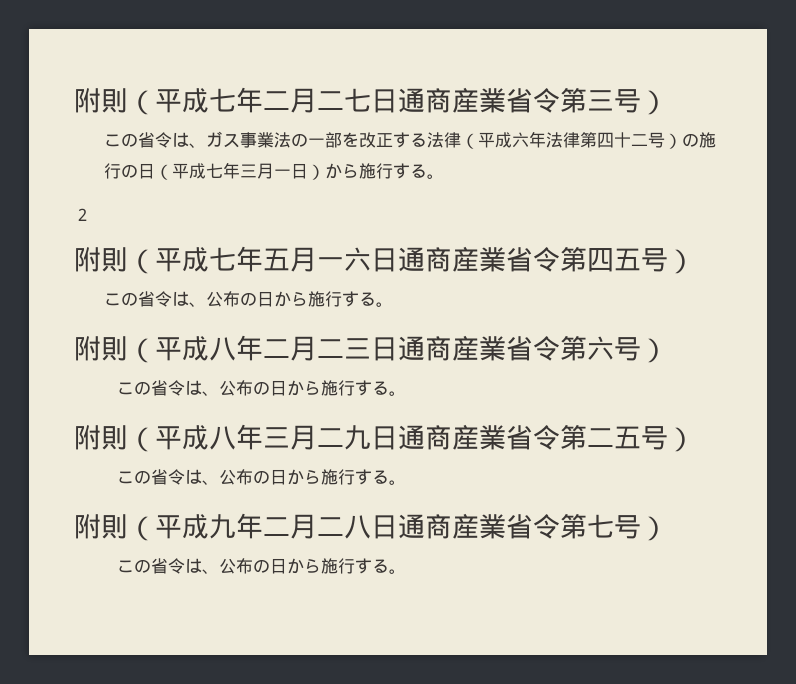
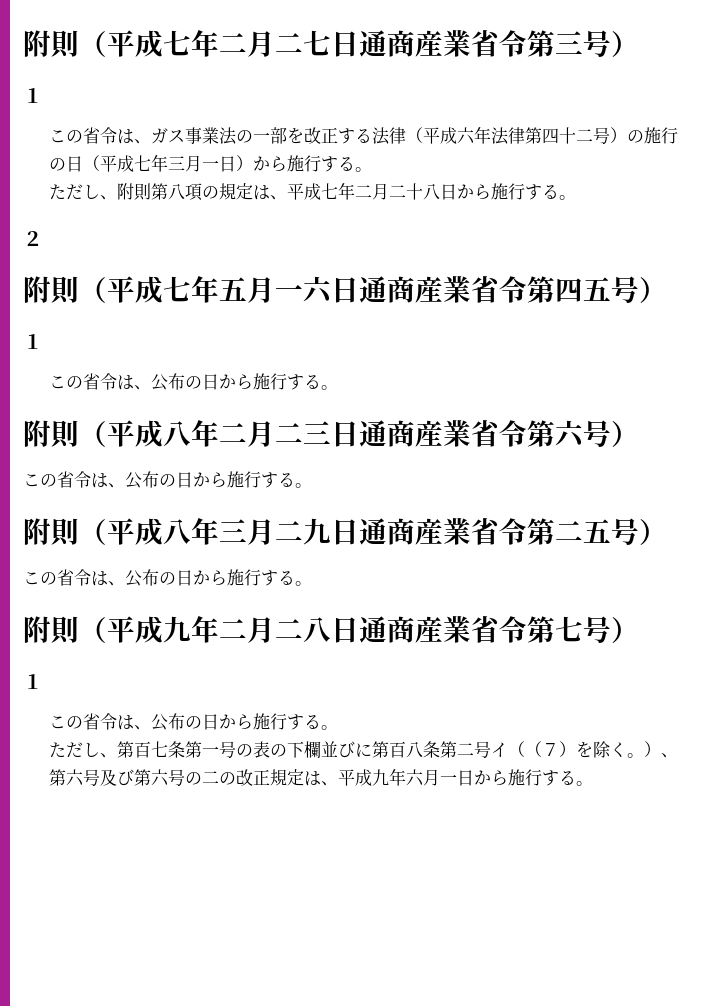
(668, 102) none -> [23,88,43,103] // １
(445, 176) none -> [49,182,577,201] // ただし、附則第八項の規定は、平成七年二月二十八日から施行する。
(695, 261) none -> [23,334,43,349] // １
[117,558,407,574] // この省令は、公布の日から施行する。 -> [23,674,43,689] [49,713,339,731] [49,741,679,758] [49,768,594,786] // １ // この省令は、公布の日から施行する。 // ただし、第百七条第一号の表の下欄並びに第百八条第二号イ（（７）を除く。）、第六号及び第六号の二の改正規定は、平成九年六月一日から施行する。

